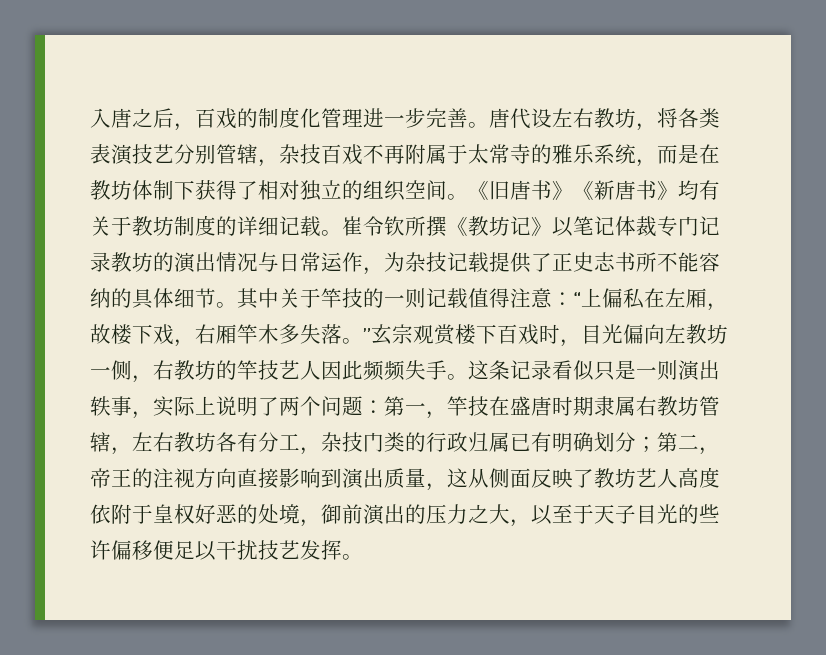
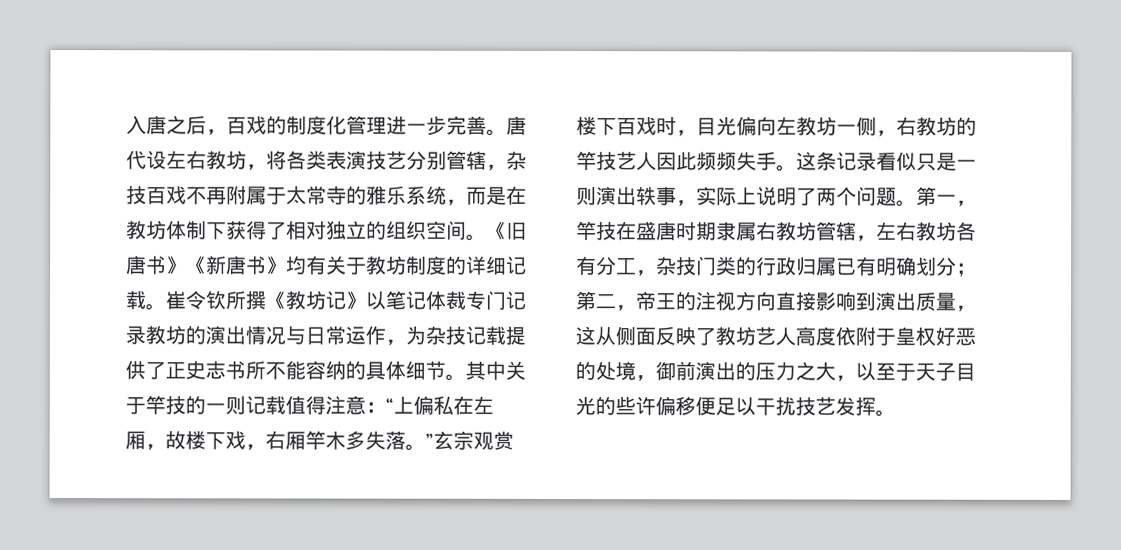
[363,400,384,414] ： -> [896,199,917,207] 。

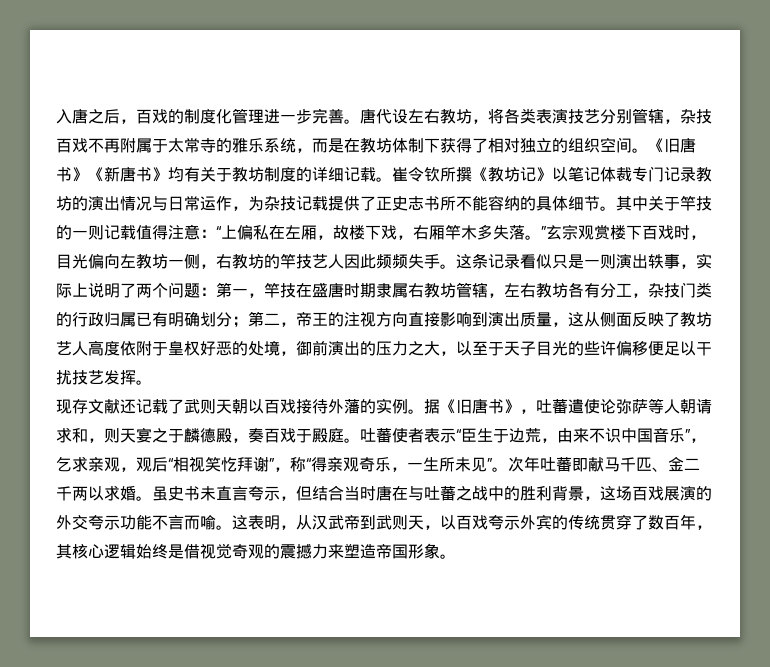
[896,199,917,207] 。 -> [200,287,216,296] ：
(896, 413) none -> [56,398,712,414] [56,427,706,443] [56,456,700,472] [56,485,712,501] [56,514,712,530] [56,543,456,559] // 现存文献还记载了武则天朝以百戏接待外藩的实例。据《旧唐书》，吐蕃遣使论弥萨等人朝请求和，则天宴之于麟德殿，奏百戏于殿庭。吐蕃使者表示“臣生于边荒，由来不识中国音乐”，乞求亲观，观后“相视笑忔拜谢”，称“得亲观奇乐，一生所未见”。次年吐蕃即献马千匹、金二千两以求婚。虽史书未直言夸示，但结合当时唐在与吐蕃之战中的胜利背景，这场百戏展演的外交夸示功能不言而喻。这表明，从汉武帝到武则天，以百戏夸示外宾的传统贯穿了数百年，其核心逻辑始终是借视觉奇观的震撼力来塑造帝国形象。

